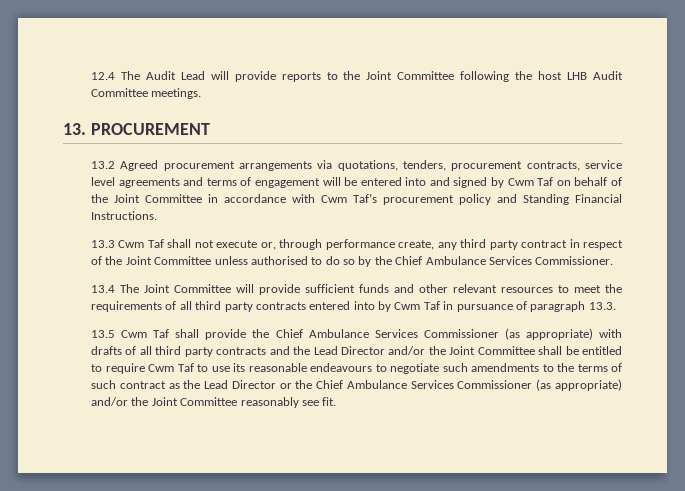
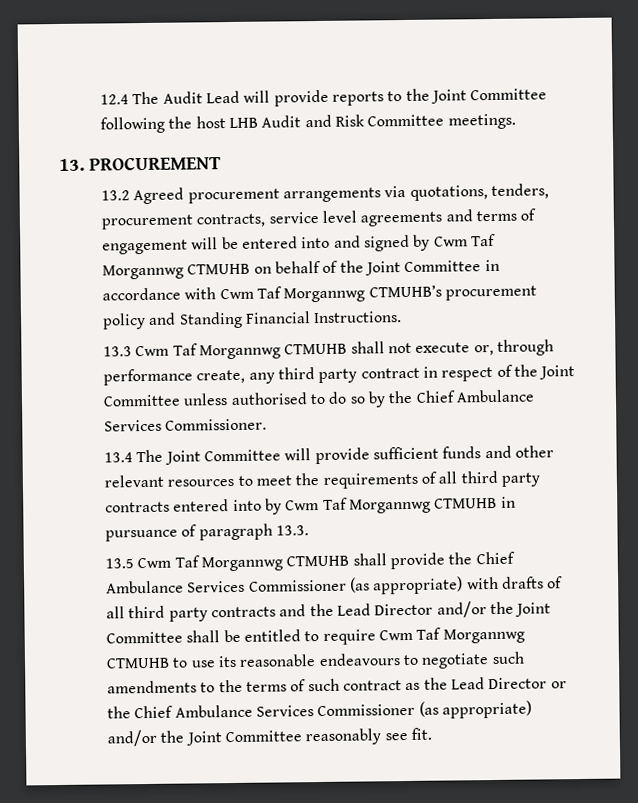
(623, 75) none -> [304,114,365,128] and Risk
(554, 181) none -> [102,263,251,280] Morgannwg CTMUHB
[352,193,377,203] Taf’s -> [257,284,442,303] Taf Morgannwg CTMUHB’s
(164, 243) none -> [199,343,348,360] Morgannwg CTMUHB
(440, 305) none -> [348,497,498,514] Morgannwg CTMUHB
(170, 333) none -> [201,555,350,572] Morgannwg CTMUHB
(194, 367) none -> [442,628,525,644] [106,657,171,669] Morgannwg CTMUHB

